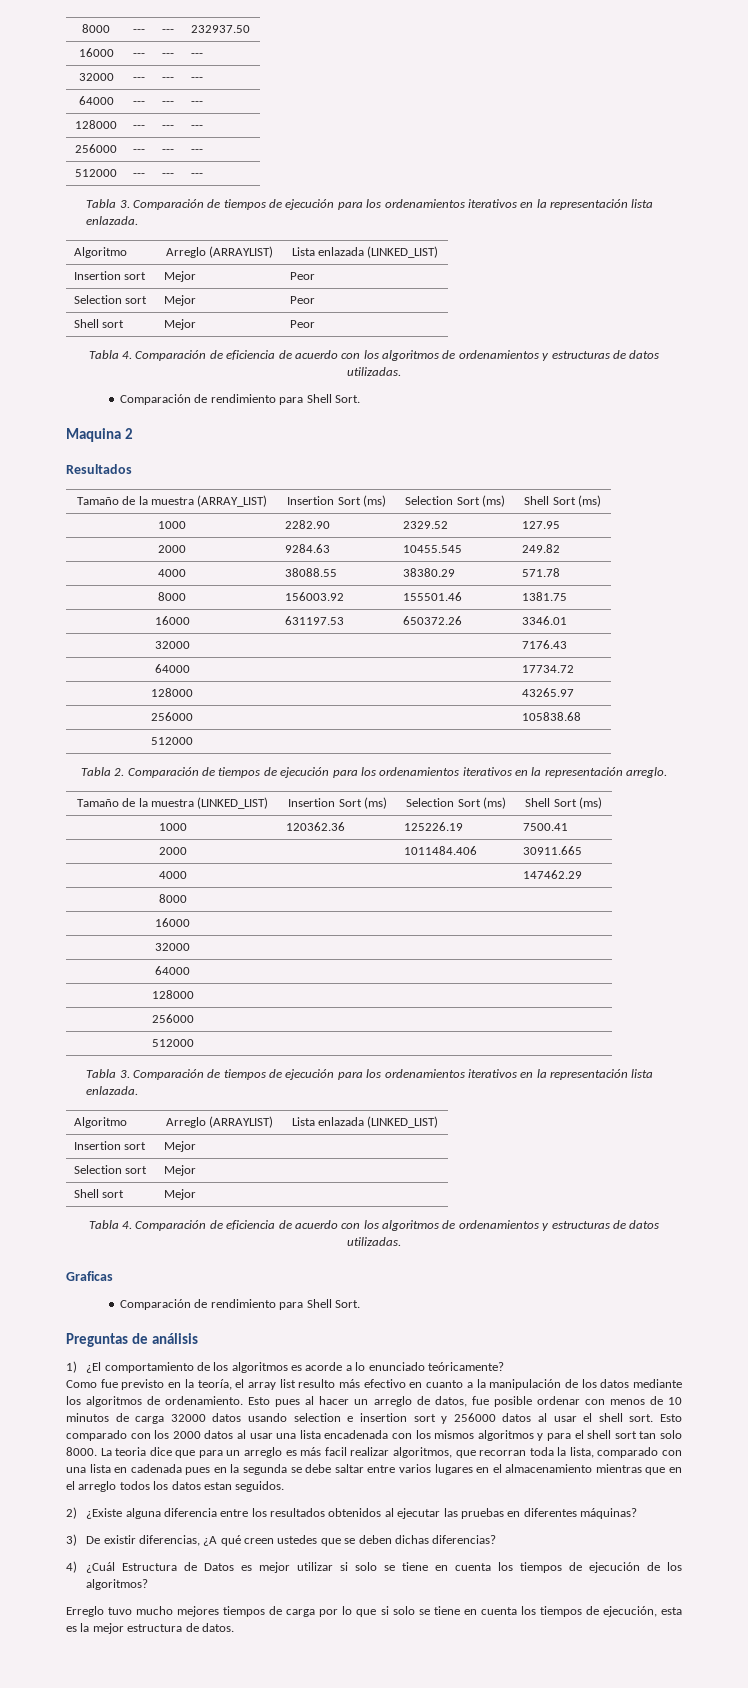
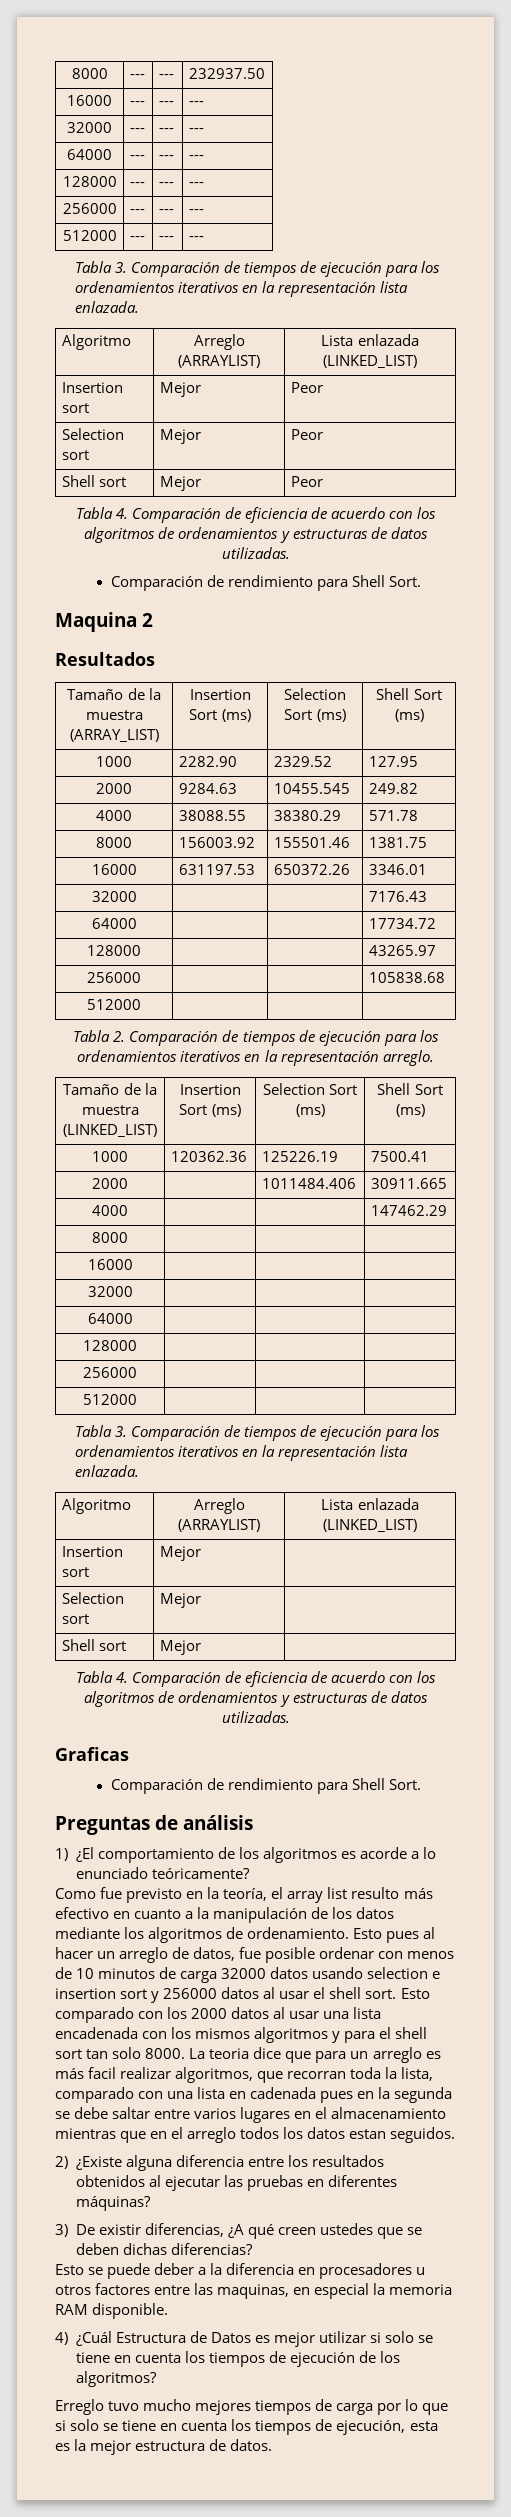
(497, 1539) none -> [55,2263,426,2279] [55,2283,453,2299] [55,2303,169,2319] // Esto se puede deber a la diferencia en procesadores u otros factores entre las maquinas, en especial la memoria RAM disponible.

